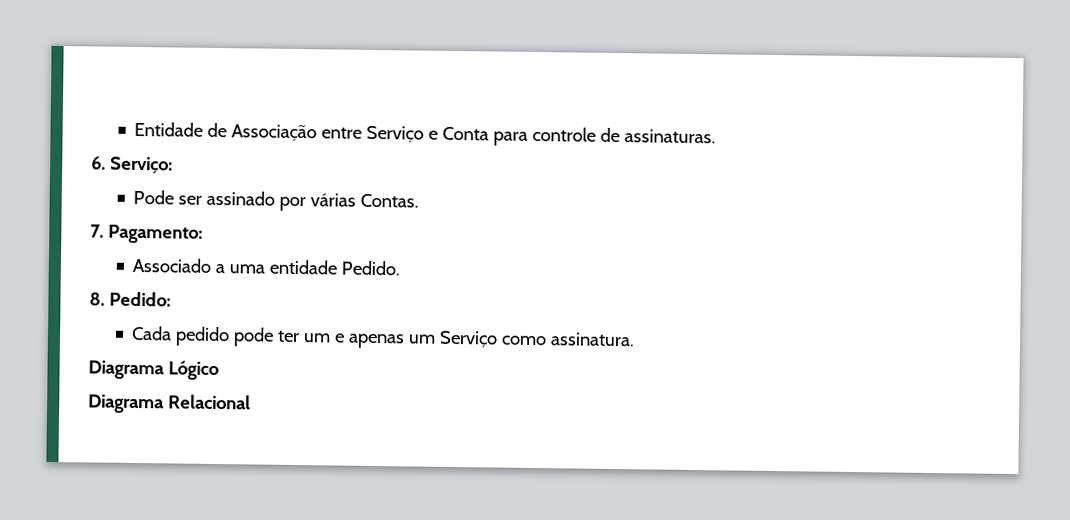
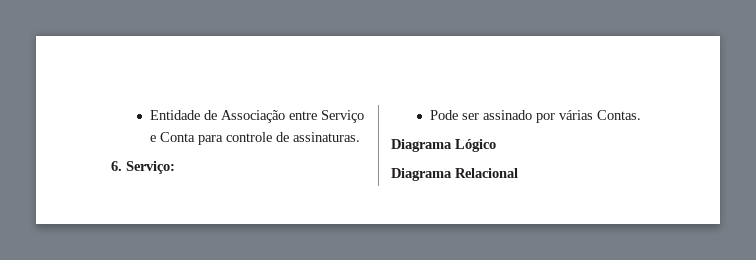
[90,224,203,244] [132,257,401,276] [89,291,171,307] [131,325,636,349] // 7. Pagamento: // Associado a uma entidade Pedido. // 8. Pedido: // Cada pedido pode ter um e apenas um Serviço como assinatura. -> (641, 115) none

